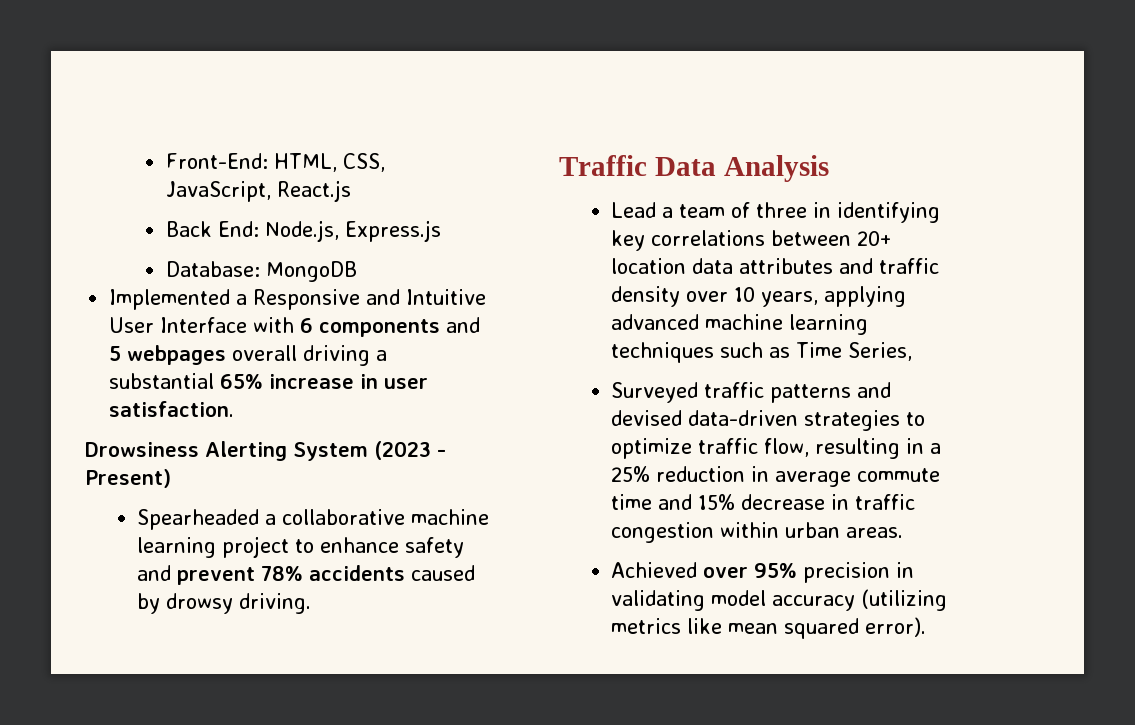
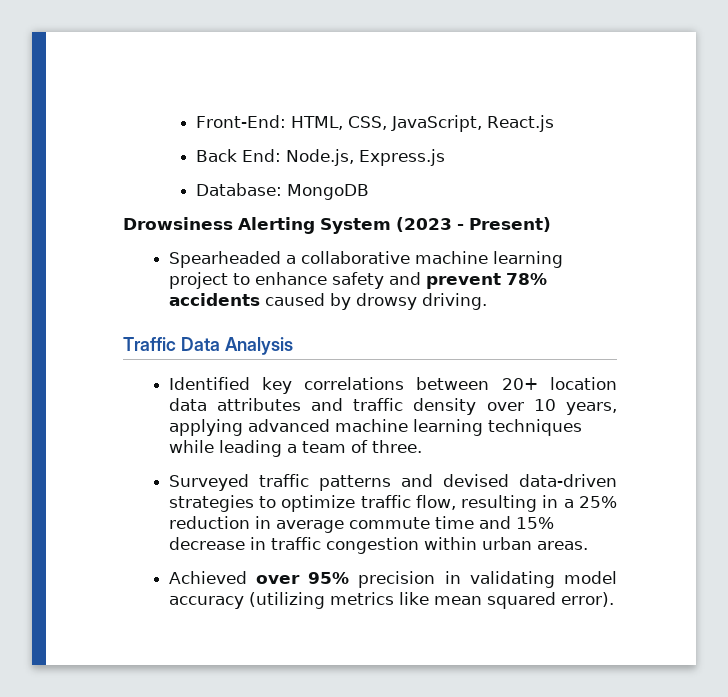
[109,289,487,310] [109,317,481,337] [109,345,388,366] [109,373,429,389] [109,401,235,417] // Implemented a Responsive and Intuitive User Interface with 6 components and 5 webpages overall driving a substantial 65% increase in user satisfaction. -> (370, 192) none
[611,202,941,223] Lead a team of three in identifying -> [168,377,250,390] Identified
[720,342,913,361] such as Time Series, -> [168,440,422,457] while leading a team of three.

